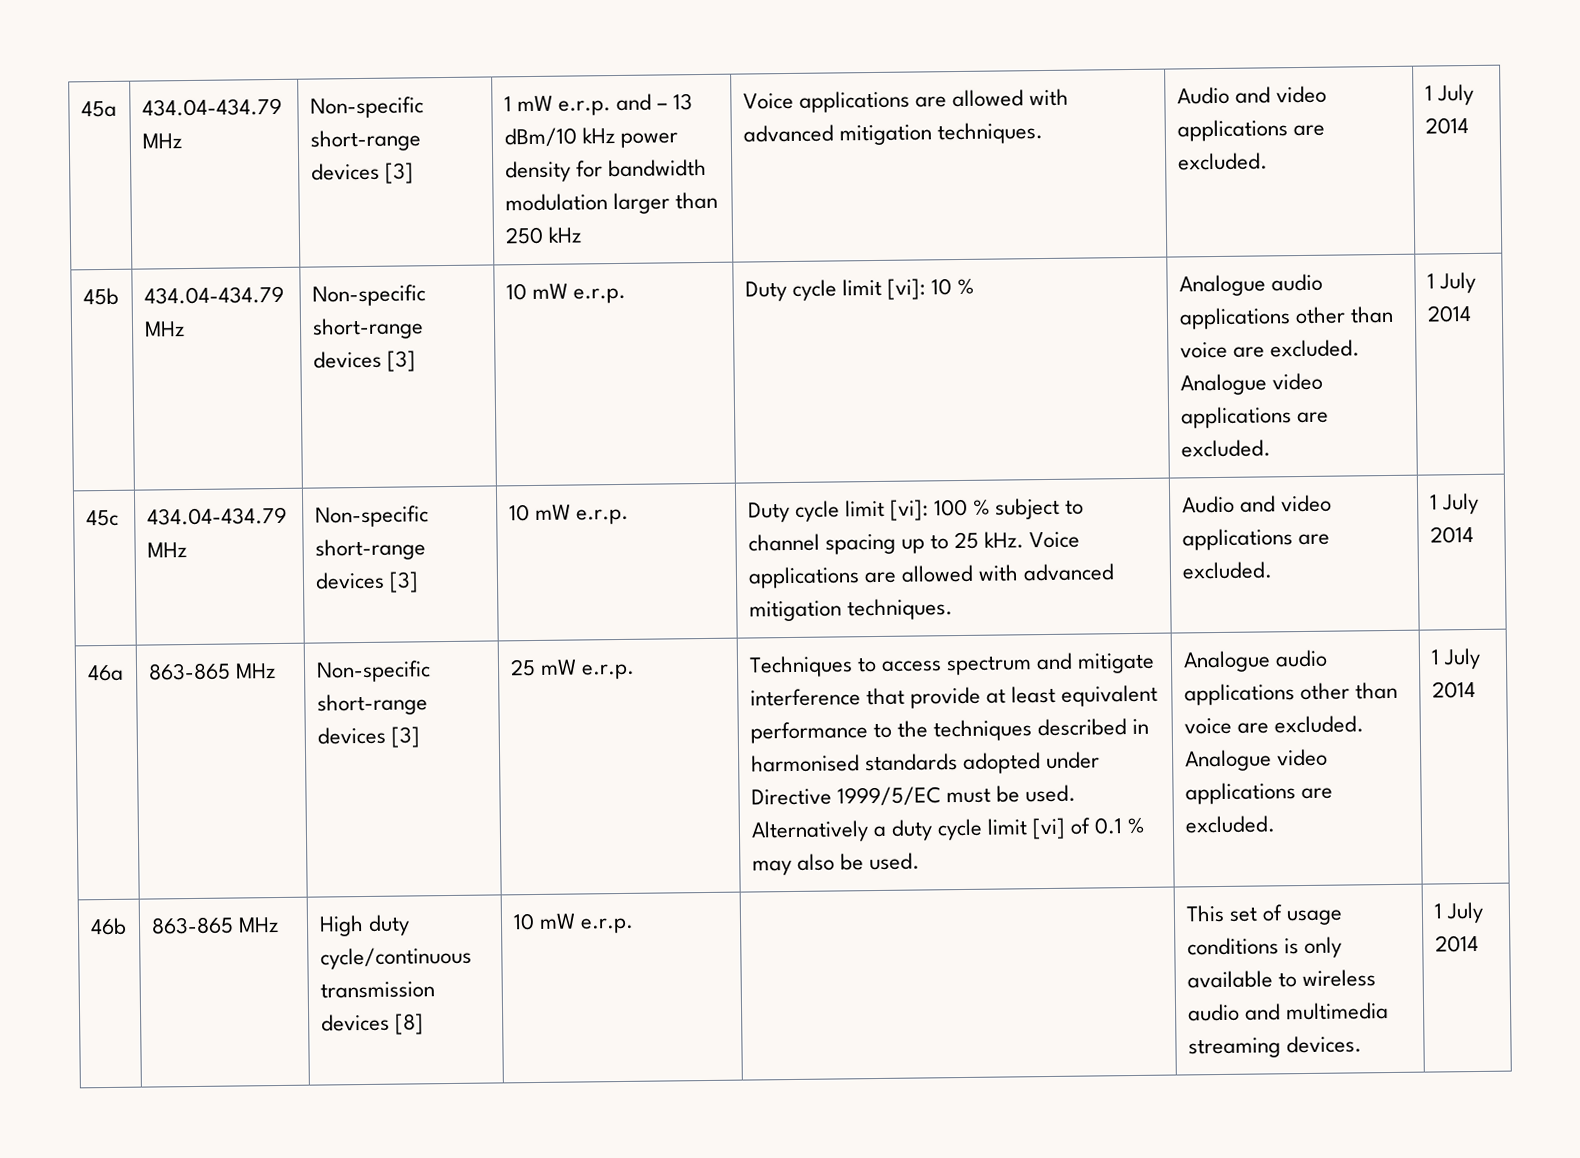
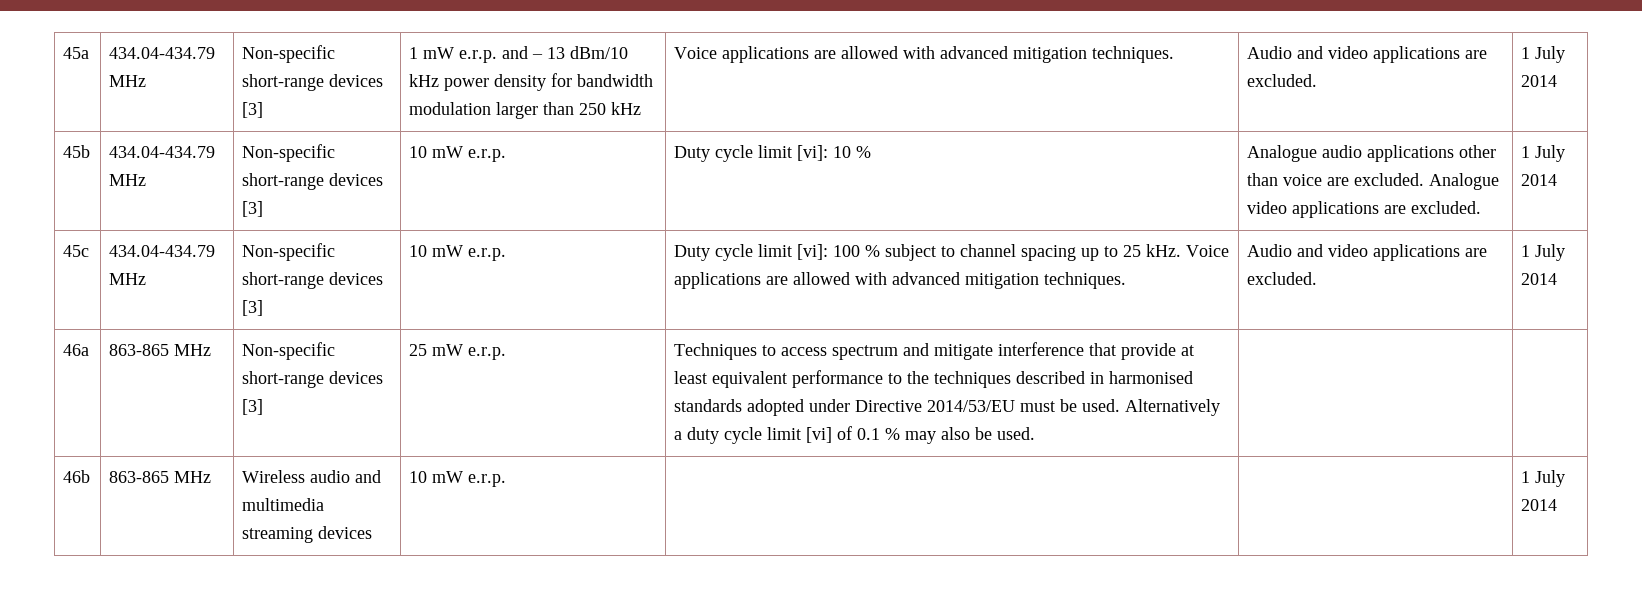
[836,786,941,807] 1999/5/EC -> [927,400,1016,412] 2014/53/EU
[1182,649,1328,673] [1183,681,1398,706] [1183,715,1364,735] [1184,748,1328,772] [1184,782,1333,805] [1184,815,1275,834] [1430,647,1481,670] [1431,680,1476,699] [89,917,127,936] [150,916,279,935] [318,914,410,937] [319,946,472,970] [319,981,435,999] [320,1013,424,1035] Analogue audio applications other than voice are excluded. Analogue video applications are excluded. | 1 July 2014 // 46b | 863-865 MHz | High duty cycle/continuous transmission devices [8] -> [63,470,91,483] [109,471,212,483] [242,470,382,483] [242,498,325,511] [242,526,373,543] | // 46b | 863-865 MHz | Wireless audio and multimedia streaming devices
[1185,904,1343,926] [1186,936,1342,959] [1186,969,1376,989] [1187,1002,1389,1022] [1187,1035,1362,1059] This set of usage conditions is only available to wireless audio and multimedia streaming devices. -> (507, 480) none

